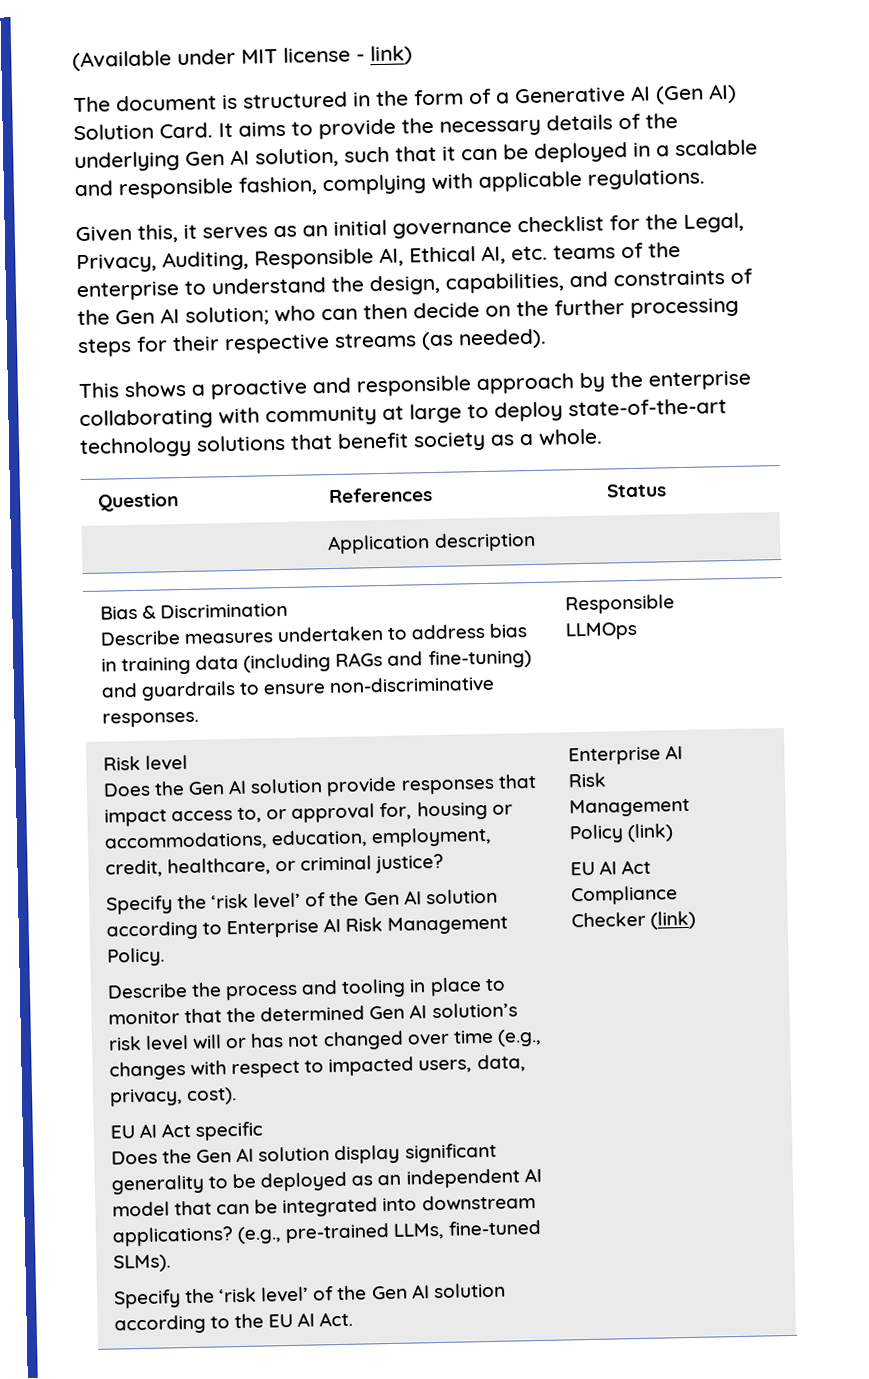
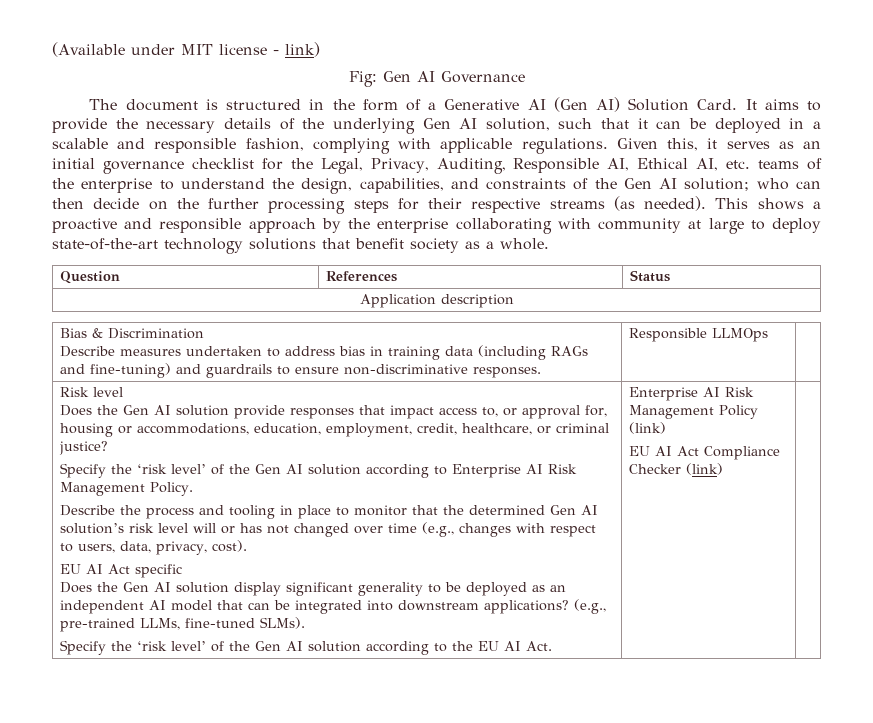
(413, 55) none -> [348,71,525,87] // Fig: Gen AI Governance
(705, 179) // -> (608, 146) none
(547, 339) // -> (707, 203) none
[328,1056,415,1077] impacted -> (74, 547) none

